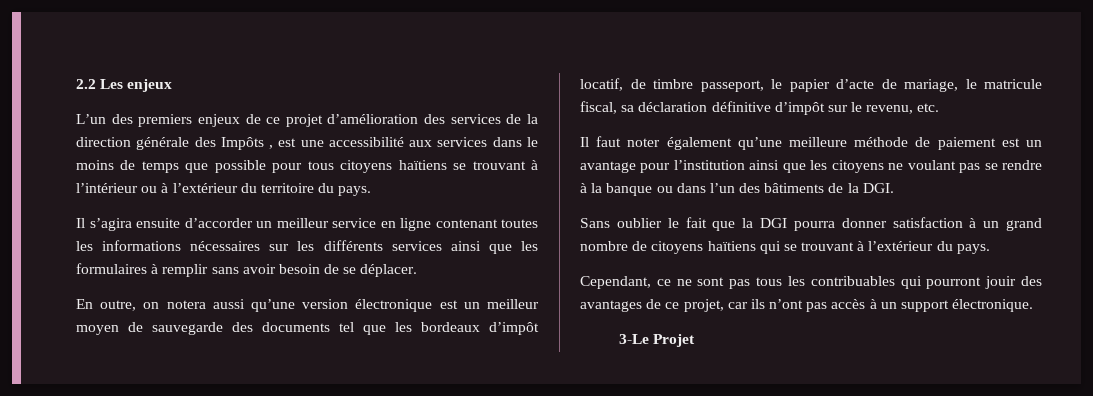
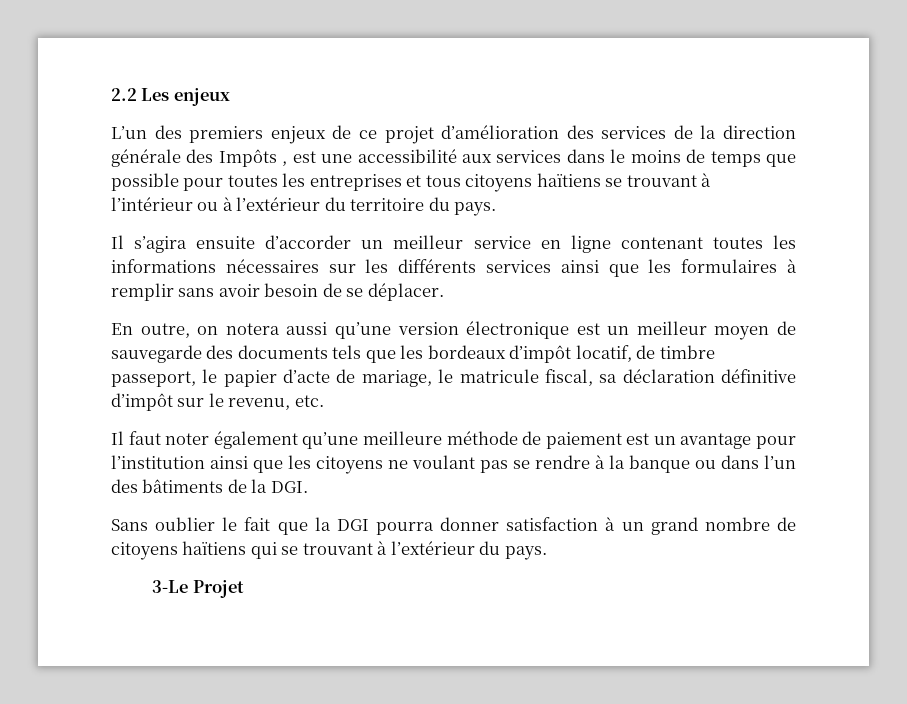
(303, 168) none -> [227,173,422,191] toutes les entreprises et
[339,322,354,332] tel -> [332,345,362,359] tels
[580,276,1042,289] [580,299,1034,312] // Cependant, ce ne sont pas tous les contribuables qui pourront jouir des avantages de ce projet, car ils n’ont pas accès à un support électronique. -> (547, 553) none

